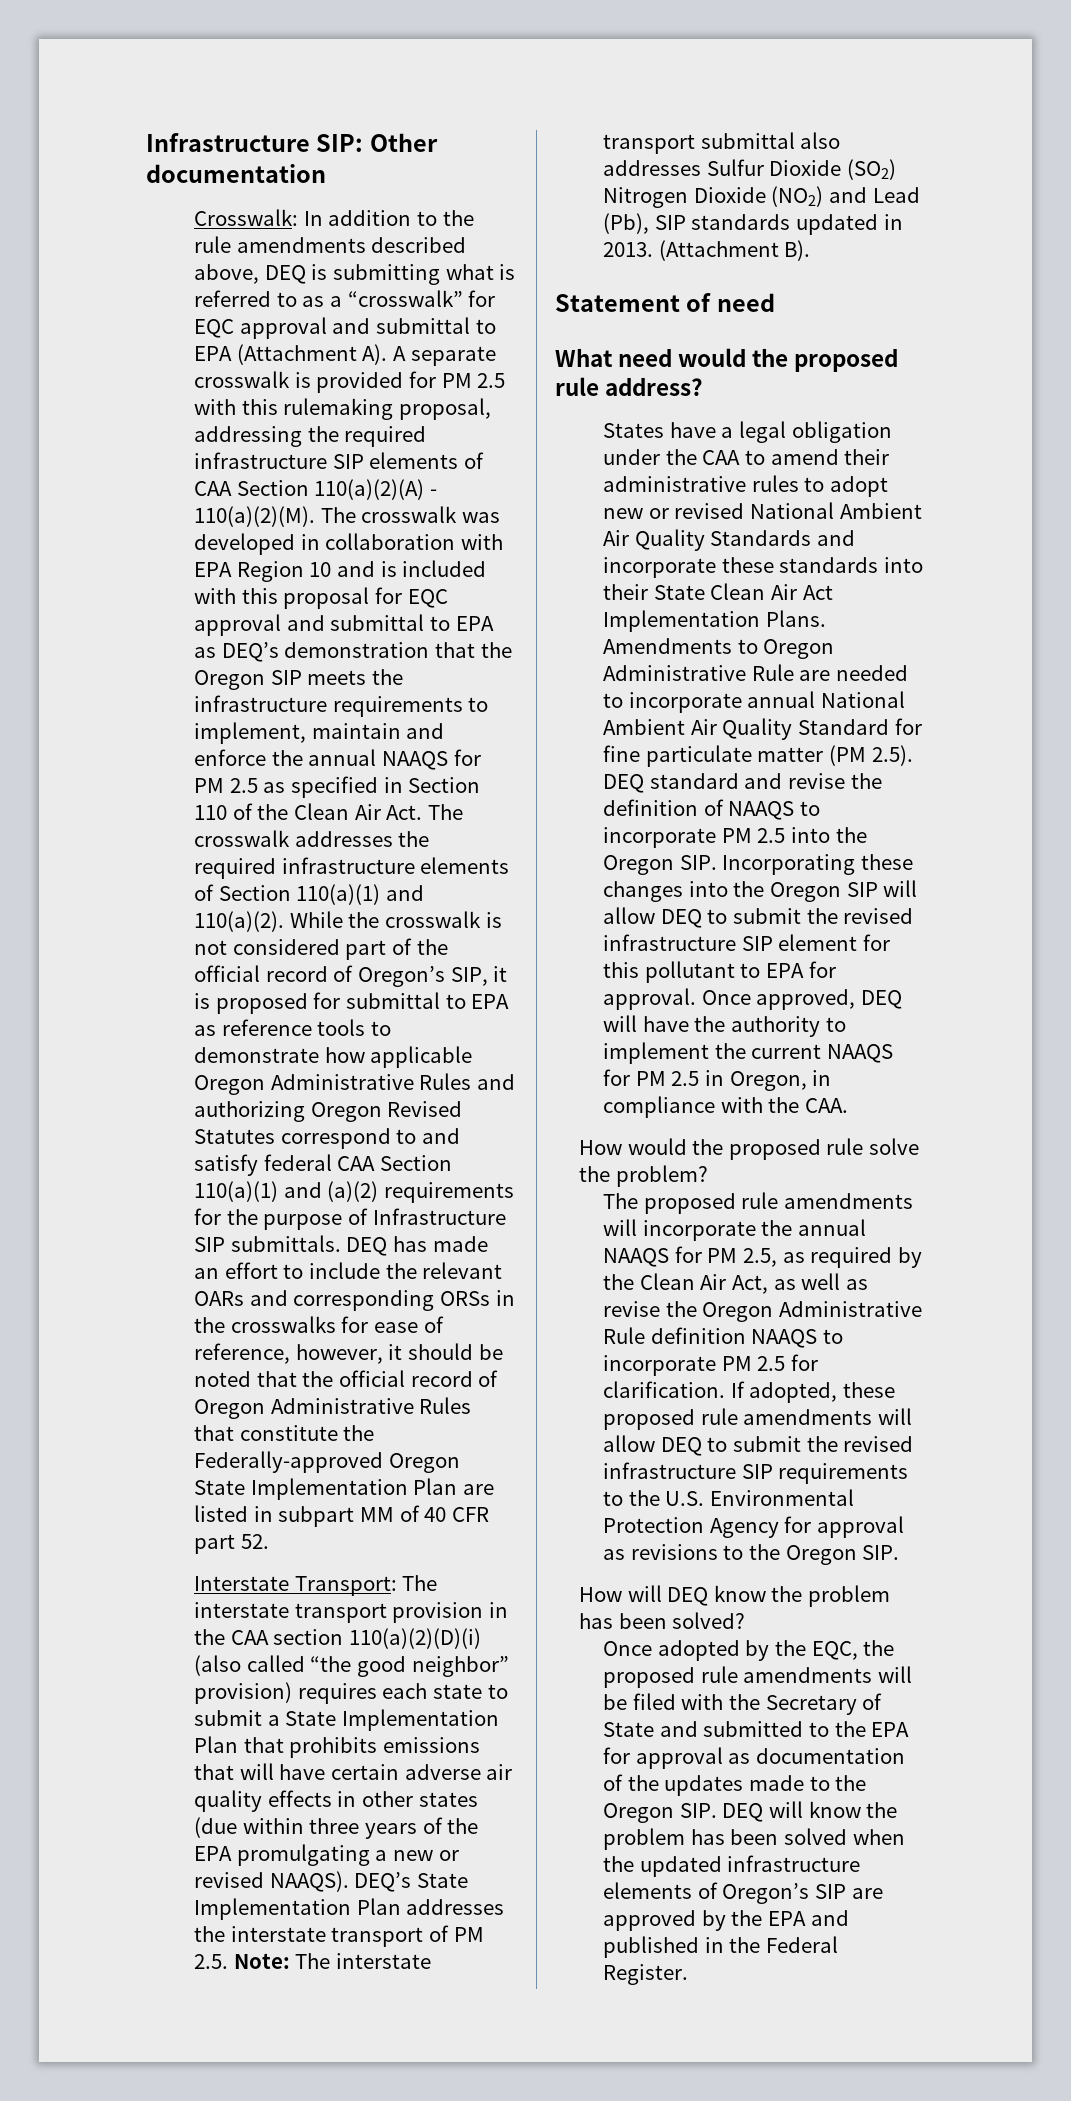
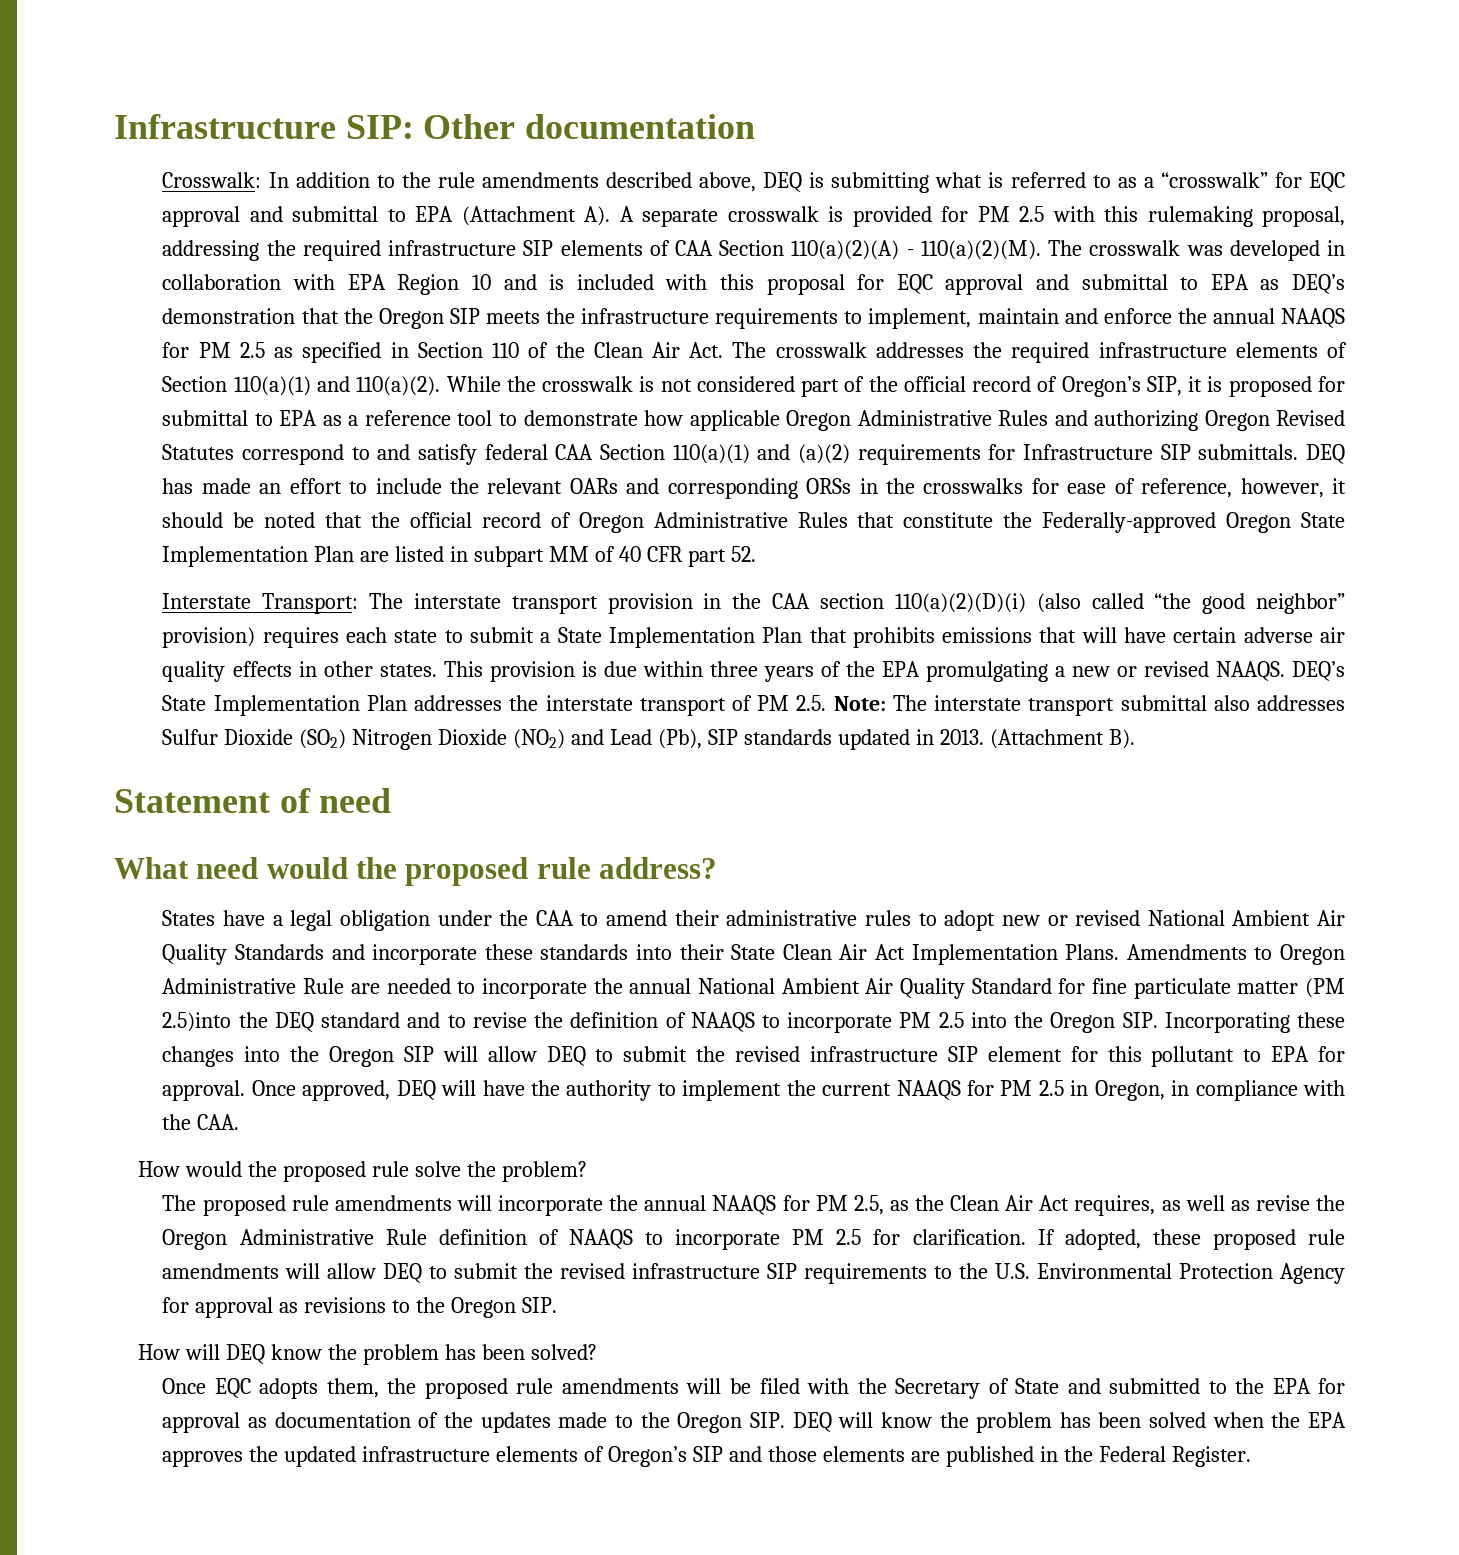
[221,1019,366,1036] reference tools -> [348,410,493,426] a reference tool
[226,1208,368,1230] the purpose of -> (1016, 452) none
[418,1792,478,1807] [194,1817,238,1838] states (due -> [379,661,637,682] states. This provision is due
[269,1871,349,1892] NAAQS). -> [1215,661,1285,681] NAAQS.
(742, 702) none -> [593,978,623,994] the
[871,745,913,766] 2.5). -> [162,1012,268,1032] 2.5)into the
(783, 781) none -> [447,1015,466,1028] to
[810,1247,922,1268] [603,1273,768,1294] required by the Clean Air Act, -> [914,1195,1156,1216] the Clean Air Act requires,
(746, 1335) none -> [538,1229,559,1245] of
[657,1640,858,1661] adopted by the EQC, -> [214,1378,379,1399] EQC adopts them,
(635, 1864) none -> [1308,1412,1346,1428] [162,1446,279,1467] EPA approves the
[851,1888,883,1899] [603,1910,849,1931] are approved by the EPA and -> [729,1446,940,1462] and those elements are

